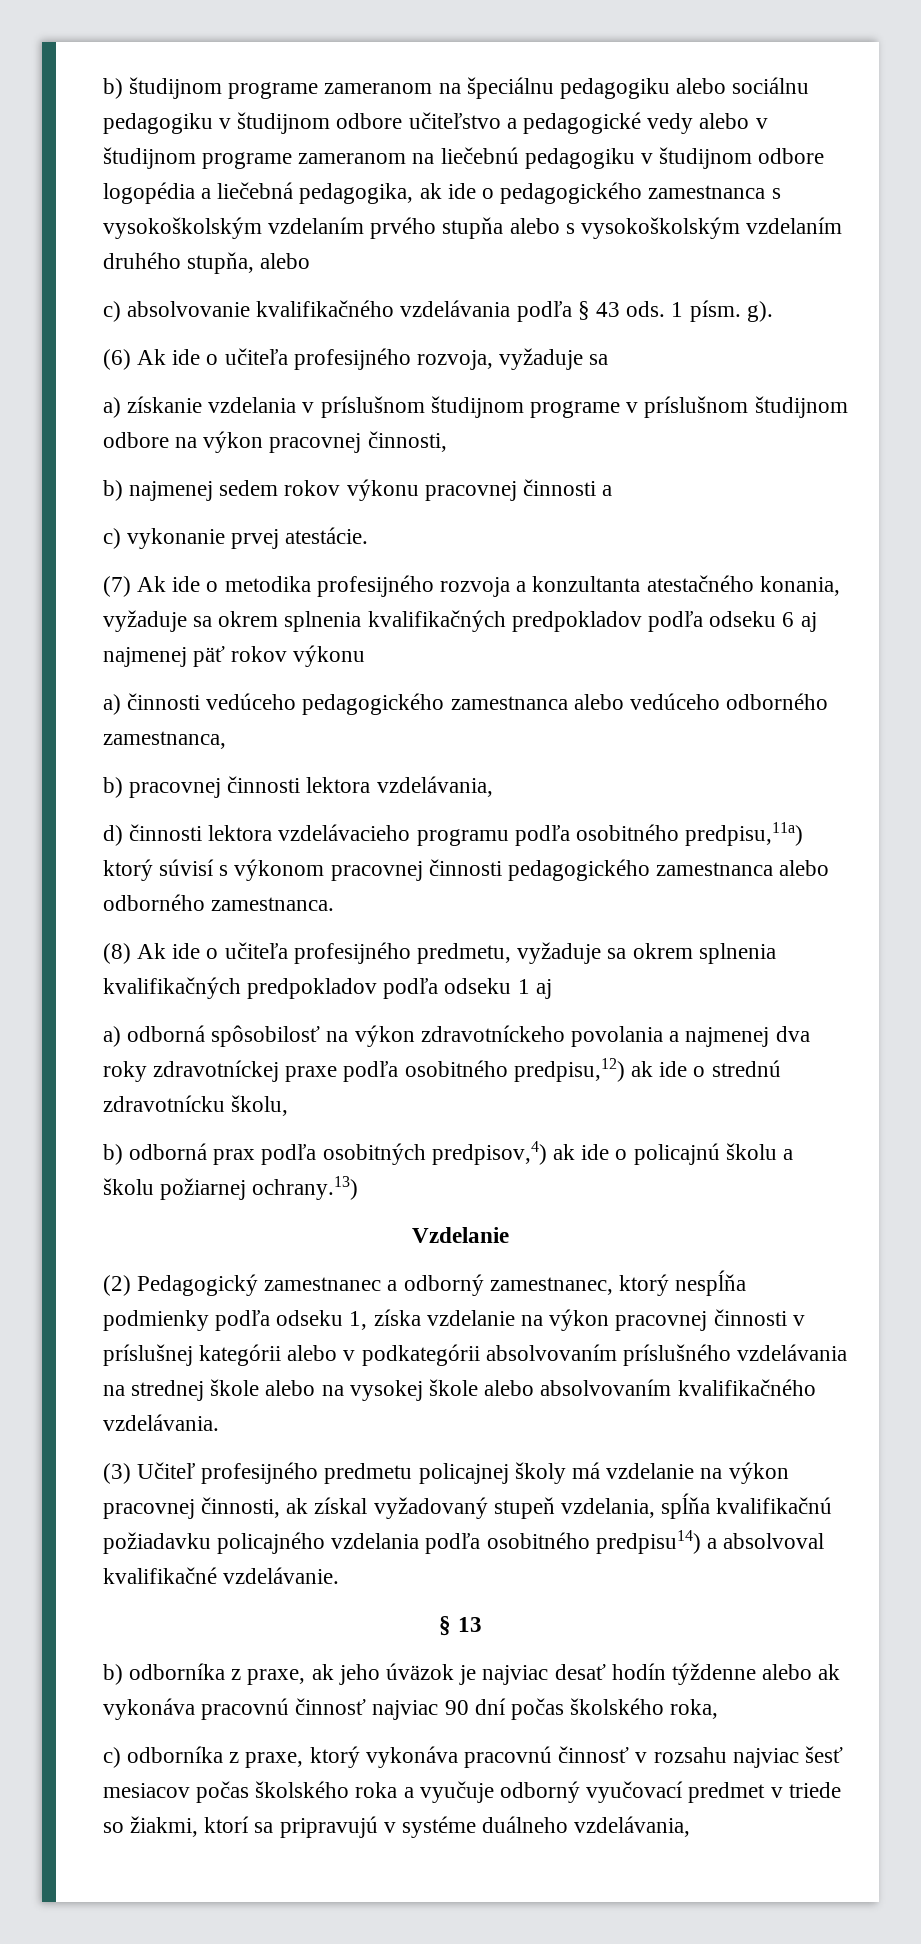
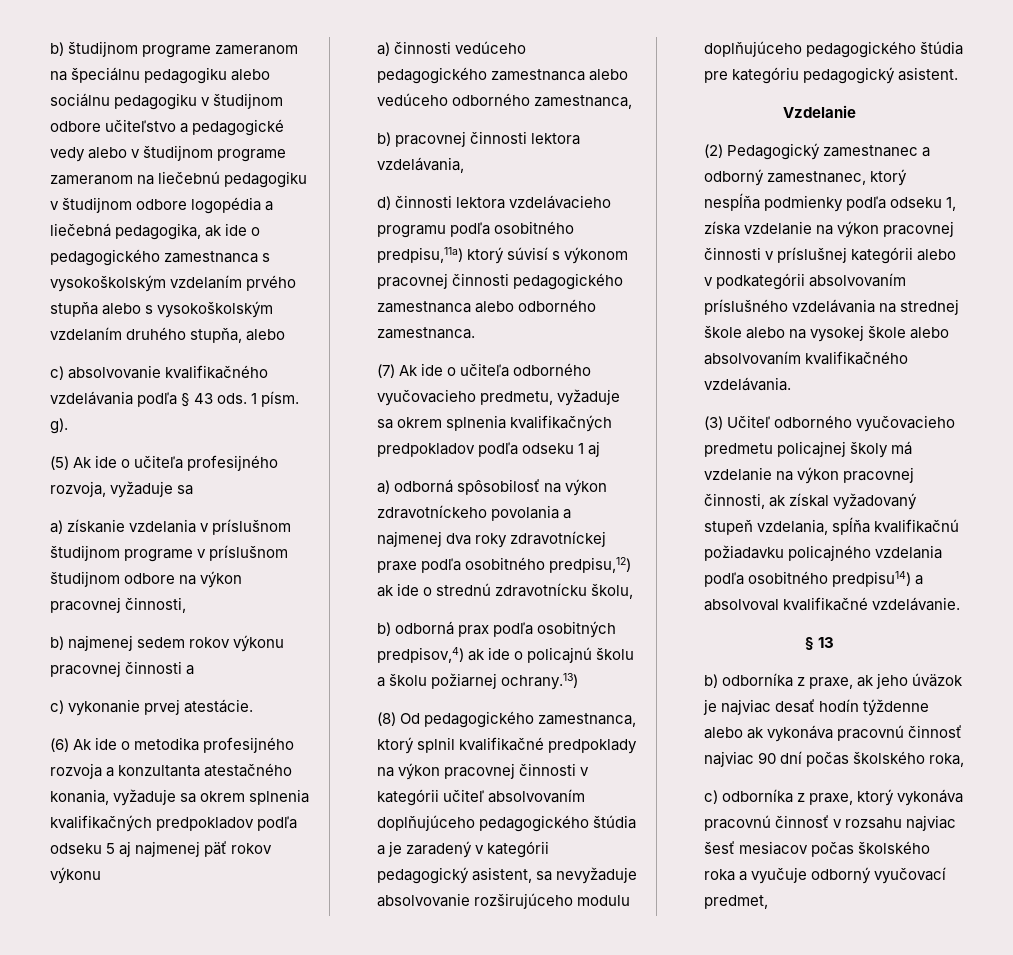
[102,349,131,370] (6) -> [49,456,69,470] (5)
[102,576,131,597] (7) -> [49,738,69,752] (6)
[782,612,795,627] 6 -> [105,843,115,854] 5
[102,942,411,964] (8) Ak ide o učiteľa profesijného -> [376,363,592,378] [376,389,476,406] (7) Ak ide o učiteľa odborného vyučovacieho
(359, 1188) none -> [376,711,636,728] [376,737,637,754] [376,763,590,780] [376,789,585,806] [376,815,636,832] [376,841,550,858] [376,867,637,884] [376,893,630,909] [703,41,963,58] [703,67,958,84] // (8) Od pedagogického zamestnanca, ktorý splnil kvalifikačné predpoklady na výkon pracovnej činnosti v kategórii učiteľ absolvovaním doplňujúceho pedagogického štúdia a je zaradený v kategórii pedagogický asistent, sa nevyžaduje absolvovanie rozširujúceho modulu doplňujúceho pedagogického štúdia pre kategóriu pedagogický asistent.
[201,1462,319,1484] profesijného -> [773,415,955,432] odborného vyučovacieho
[688,1782,841,1803] [102,1816,691,1838] predmet v triede so žiakmi, ktorí sa pripravujú v systéme duálneho vzdelávania, -> [703,895,768,909] predmet,

